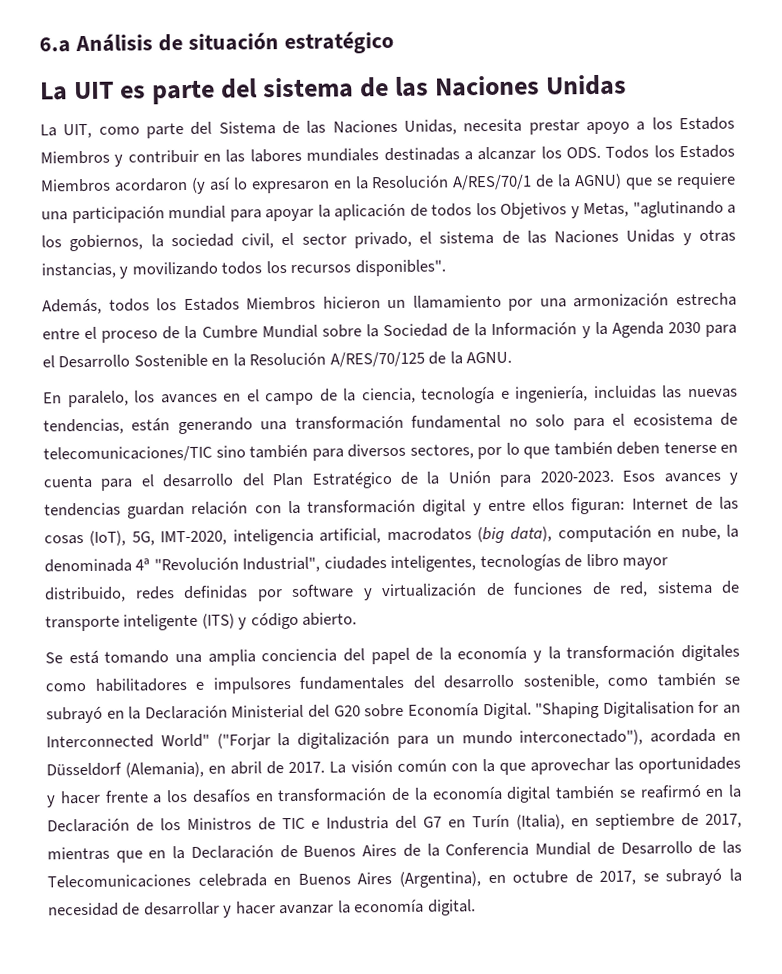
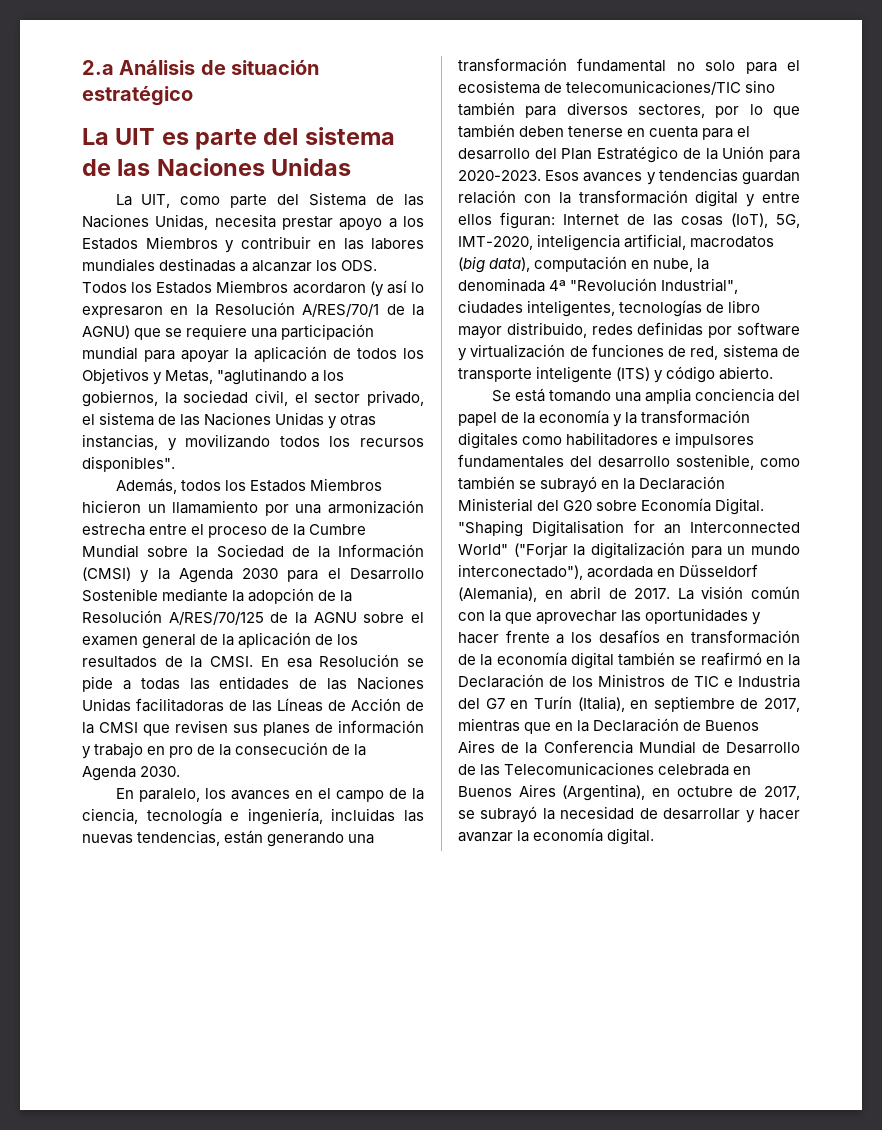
[39,37,71,53] 6.a -> [82,60,114,75] 2.a
(578, 329) none -> [82,567,131,581] (CMSI)
[211,357,230,366] en -> [162,588,337,604] mediante la adopción de
[466,351,513,364] AGNU. -> [313,612,424,623] [82,632,359,649] [82,654,425,668] [82,676,424,692] [82,698,424,712] [82,720,424,736] [82,742,367,759] [82,766,181,781] AGNU sobre el examen general de la aplicación de los resultados de la CMSI. En esa Resolución se pide a todas las entidades de las Naciones Unidas facilitadoras de las Líneas de Acción de la CMSI que revisen sus planes de información y trabajo en pro de la consecución de la Agenda 2030.

